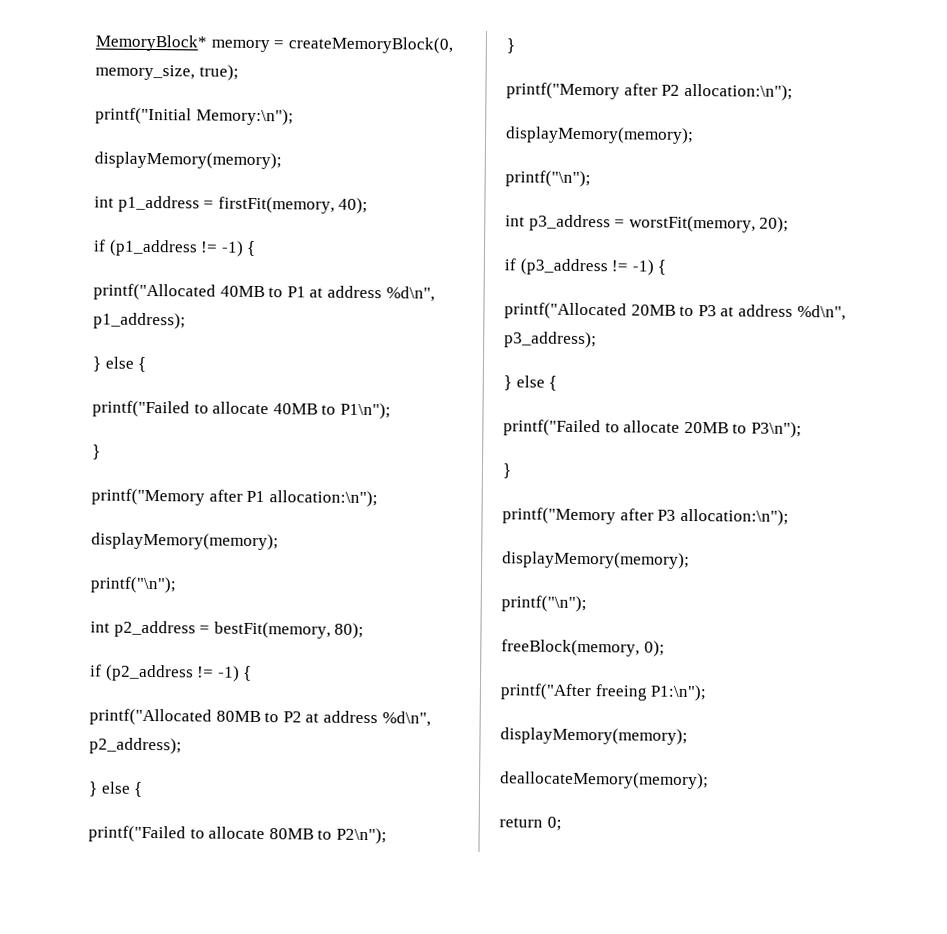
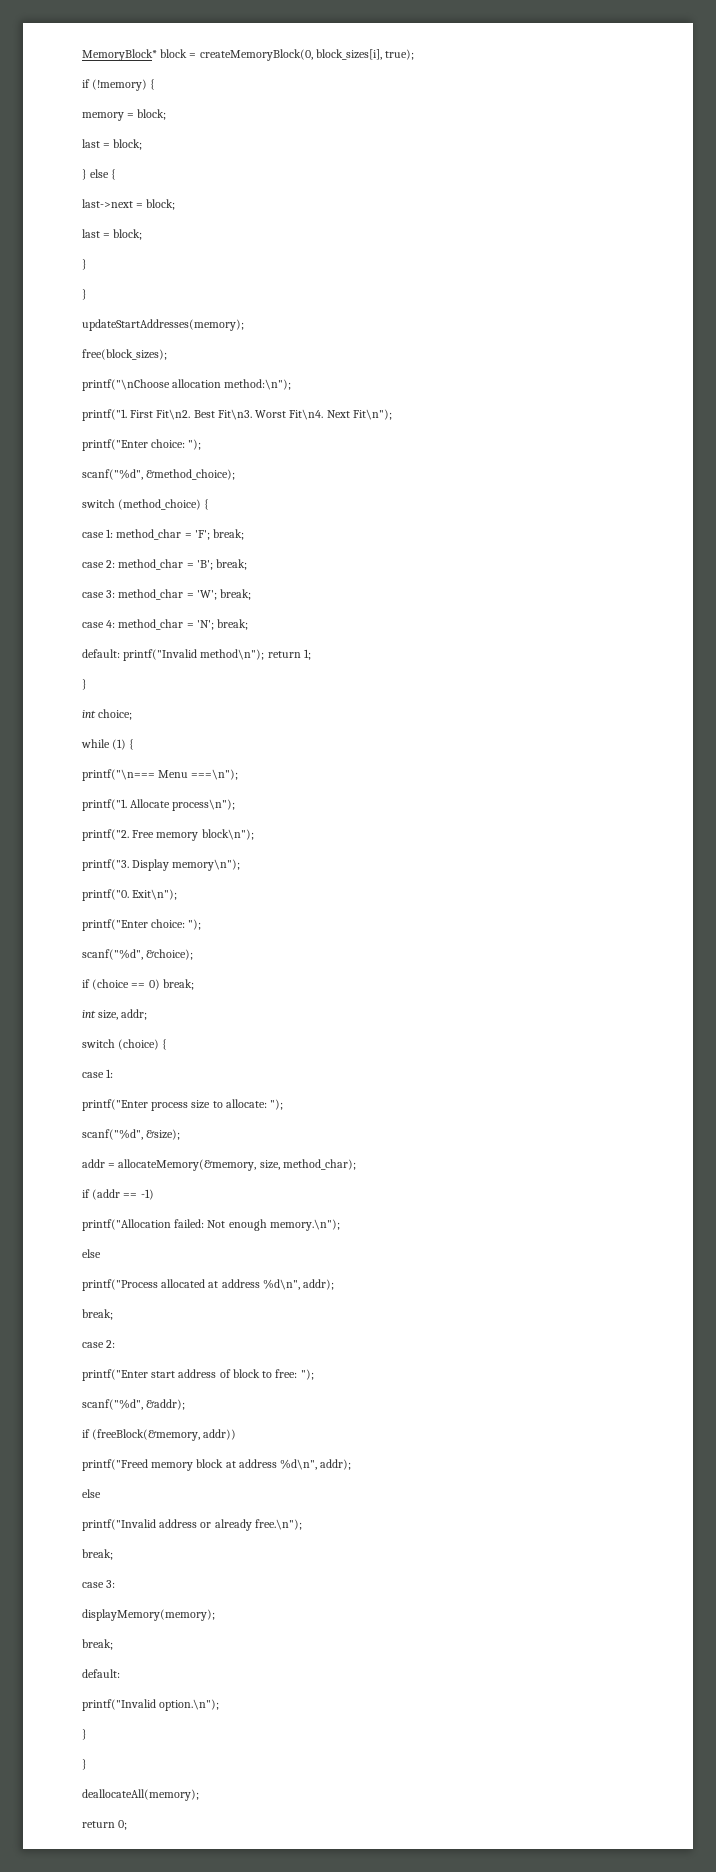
[210,36,453,54] [95,64,239,81] [95,107,294,126] [94,151,282,170] [94,195,369,215] [93,239,257,257] [93,283,435,302] [93,312,186,330] [92,356,148,372] [92,400,391,420] [92,444,101,460] [91,488,378,508] [91,532,279,551] [90,576,176,594] [90,620,365,639] [90,664,253,682] [89,708,431,727] [89,737,182,755] [88,781,144,797] [88,825,387,845] [506,38,515,54] [506,82,793,101] [506,126,694,145] [505,170,591,188] [505,214,790,233] [504,258,667,276] [504,302,846,321] [504,331,597,349] [503,375,558,391] [503,419,802,439] [502,463,512,479] [502,507,789,526] [502,551,690,569] [501,595,587,613] [501,639,665,657] [500,683,707,702] [500,727,688,745] [500,771,709,790] memory = createMemoryBlock(0, memory_size, true); // printf("Initial Memory:\n"); // displayMemory(memory); // int p1_address = firstFit(memory, 40); // if (p1_address != -1) { // printf("Allocated 40MB to P1 at address %d\n", p1_address); // } else { // printf("Failed to allocate 40MB to P1\n"); // } // printf("Memory after P1 allocation:\n"); // displayMemory(memory); // printf("\n"); // int p2_address = bestFit(memory, 80); // if (p2_address != -1) { // printf("Allocated 80MB to P2 at address %d\n", p2_address); // } else { // printf("Failed to allocate 80MB to P2\n"); // } // printf("Memory after P2 allocation:\n"); // displayMemory(memory); // printf("\n"); // int p3_address = worstFit(memory, 20); // if (p3_address != -1) { // printf("Allocated 20MB to P3 at address %d\n", p3_address); // } else { // printf("Failed to allocate 20MB to P3\n"); // } // printf("Memory after P3 allocation:\n"); // displayMemory(memory); // printf("\n"); // freeBlock(memory, 0); // printf("After freeing P1:\n"); // displayMemory(memory); // deallocateMemory(memory); -> [160,49,415,61] [82,79,156,91] [82,109,167,121] [82,139,143,150] [82,169,117,180] [82,199,176,210] [82,229,143,240] [82,259,87,270] [82,289,87,300] [82,319,244,331] [82,349,167,360] [82,379,292,391] [82,409,392,421] [82,439,202,451] [82,469,236,480] [82,499,210,510] [82,529,245,540] [82,559,248,570] [82,589,252,600] [82,619,249,630] [82,649,311,661] [82,679,87,690] [82,709,133,720] [81,739,135,750] [82,769,239,781] [82,799,236,811] [82,829,254,841] [82,859,241,871] [82,889,178,901] [82,919,202,931] [82,949,194,960] [82,979,194,990] [82,1009,148,1020] [82,1039,168,1050] [82,1069,114,1078] [82,1099,284,1111] [82,1129,181,1140] [82,1159,356,1171] [82,1189,154,1200] [82,1219,340,1231] [82,1249,101,1258] [82,1279,335,1291] [82,1309,113,1320] [82,1340,116,1348] [82,1369,314,1381] [82,1399,186,1410] [82,1429,237,1441] [82,1459,352,1471] [82,1489,101,1498] [82,1519,302,1531] [82,1549,113,1560] [82,1580,116,1588] [82,1609,215,1621] [82,1639,113,1650] [82,1669,120,1678] [82,1699,220,1711] [82,1729,87,1740] [82,1759,87,1770] [82,1789,199,1801] block = createMemoryBlock(0, block_sizes[i], true); // if (!memory) { // memory = block; // last = block; // } else { // last->next = block; // last = block; // } // } // updateStartAddresses(memory); // free(block_sizes); // printf("\nChoose allocation method:\n"); // printf("1. First Fit\n2. Best Fit\n3. Worst Fit\n4. Next Fit\n"); // printf("Enter choice: "); // scanf("%d", &method_choice); // switch (method_choice) { // case 1: method_char = 'F'; break; // case 2: method_char = 'B'; break; // case 3: method_char = 'W'; break; // case 4: method_char = 'N'; break; // default: printf("Invalid method\n"); return 1; // } // int choice; // while (1) { // printf("\n=== Menu ===\n"); // printf("1. Allocate process\n"); // printf("2. Free memory block\n"); // printf("3. Display memory\n"); // printf("0. Exit\n"); // printf("Enter choice: "); // scanf("%d", &choice); // if (choice == 0) break; // int size, addr; // switch (choice) { // case 1: // printf("Enter process size to allocate: "); // scanf("%d", &size); // addr = allocateMemory(&memory, size, method_char); // if (addr == -1) // printf("Allocation failed: Not enough memory.\n"); // else // printf("Process allocated at address %d\n", addr); // break; // case 2: // printf("Enter start address of block to free: "); // scanf("%d", &addr); // if (freeBlock(&memory, addr)) // printf("Freed memory block at address %d\n", addr); // else // printf("Invalid address or already free.\n"); // break; // case 3: // displayMemory(memory); // break; // default: // printf("Invalid option.\n"); // } // } // deallocateAll(memory);

